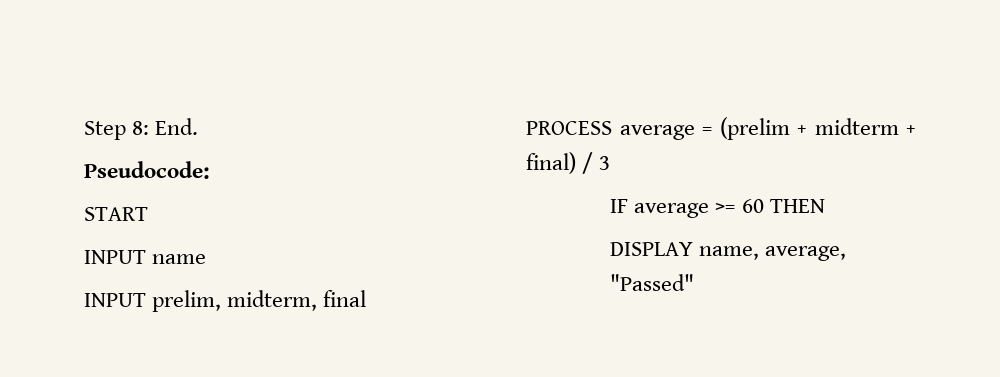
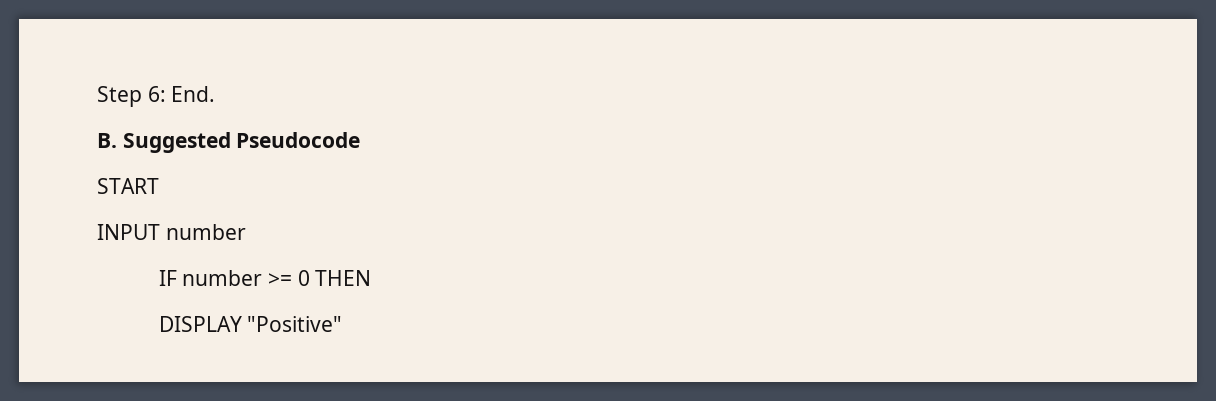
[132,121,150,135] 8: -> [147,86,166,102] 6:
[84,161,210,179] Pseudocode: -> [97,132,361,153] B. Suggested Pseudocode
[152,254,207,264] [84,290,367,312] [526,117,916,140] [526,152,611,174] [610,199,764,218] name // INPUT prelim, midterm, final // PROCESS average = (prelim + midterm + final) / 3 // IF average >= 60 -> [165,224,246,240] [158,270,310,286] number // IF number >= 0
[699,246,847,261] [610,274,695,291] name, average, "Passed" -> [247,316,343,332] "Positive"

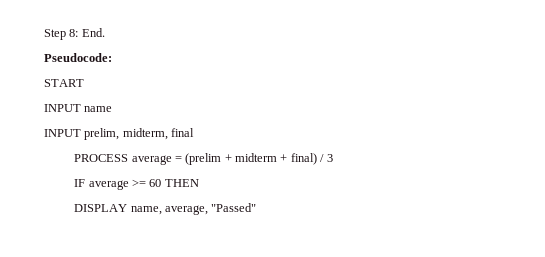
[147,86,166,102] 6: -> [69,29,79,37] 8:
[97,132,361,153] B. Suggested Pseudocode -> [44,53,112,62] Pseudocode:
[165,224,246,240] [158,270,310,286] number // IF number >= 0 -> [84,106,113,112] [44,128,195,140] [74,153,333,165] [74,179,162,190] name // INPUT prelim, midterm, final // PROCESS average = (prelim + midterm + final) / 3 // IF average >= 60
[247,316,343,332] "Positive" -> [130,203,257,215] name, average, "Passed"

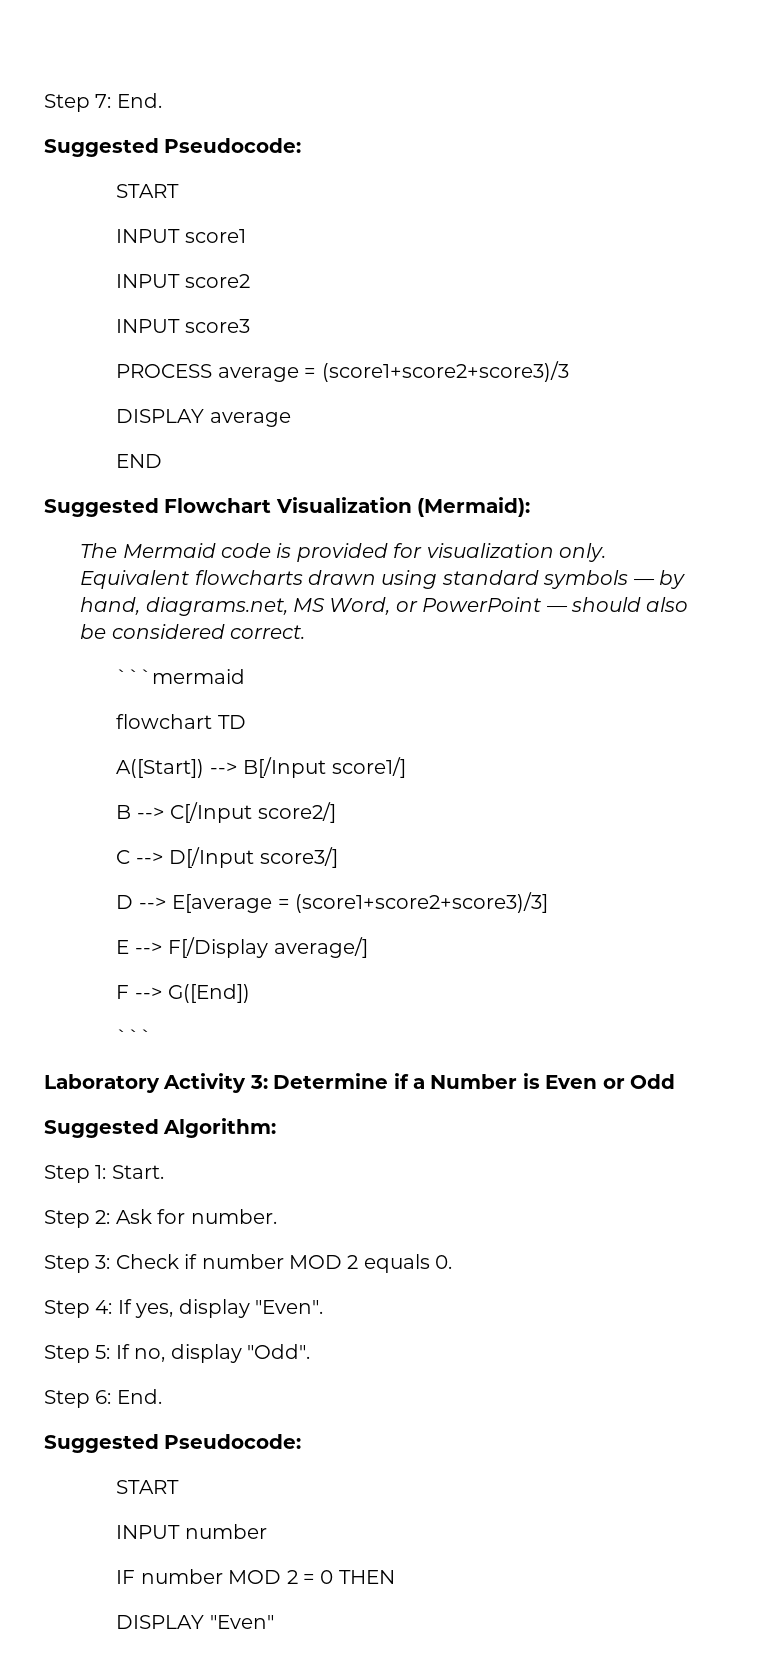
[44,28,105,40] [44,53,112,62] [44,79,84,87] [44,104,113,112] [44,128,195,140] Step 8: End. // Pseudocode: // START // INPUT name // INPUT prelim, midterm, final -> [44,93,162,112] [44,138,302,157] [116,184,180,198] [116,229,246,243] [116,274,250,288] [116,319,250,333] Step 7: End. // Suggested Pseudocode: // START // INPUT score1 // INPUT score2 // INPUT score3
[185,153,333,165] [74,179,162,190] (prelim + midterm + final) / 3 // IF average >= 60 -> [321,361,569,382] [116,409,291,427] [116,454,163,468] [44,497,531,517] [80,543,607,562] [80,570,686,589] [80,597,689,616] [80,624,306,639] [116,669,246,684] [116,714,246,729] [116,757,406,778] [116,802,336,823] [116,847,338,868] [116,892,549,913] [116,937,368,958] [116,984,251,1003] [116,1029,153,1044] [44,1073,675,1093] [44,1118,277,1138] [44,1165,164,1183] [44,1209,277,1228] [44,1254,453,1273] [44,1299,323,1318] [44,1344,310,1363] [44,1389,162,1408] [44,1434,302,1453] [116,1480,180,1494] [116,1524,267,1539] [116,1569,334,1584] (score1+score2+score3)/3 // DISPLAY average // END // Suggested Flowchart Visualization (Mermaid): // The Mermaid code is provided for visualization only. Equivalent flowcharts drawn using standard symbols — by hand, diagrams.net, MS Word, or PowerPoint — should also be considered correct. // ```mermaid // flowchart TD // A([Start]) --> B[/Input score1/] // B --> C[/Input score2/] // C --> D[/Input score3/] // D --> E[average = (score1+score2+score3)/3] // E --> F[/Display average/] // F --> G([End]) // ``` // Laboratory Activity 3: Determine if a Number is Even or Odd // Suggested Algorithm: // Step 1: Start. // Step 2: Ask for number. // Step 3: Check if number MOD 2 equals 0. // Step 4: If yes, display "Even". // Step 5: If no, display "Odd". // Step 6: End. // Suggested Pseudocode: // START // INPUT number // IF number MOD 2 = 0
[130,203,257,215] name, average, "Passed" -> [209,1615,274,1629] "Even"

